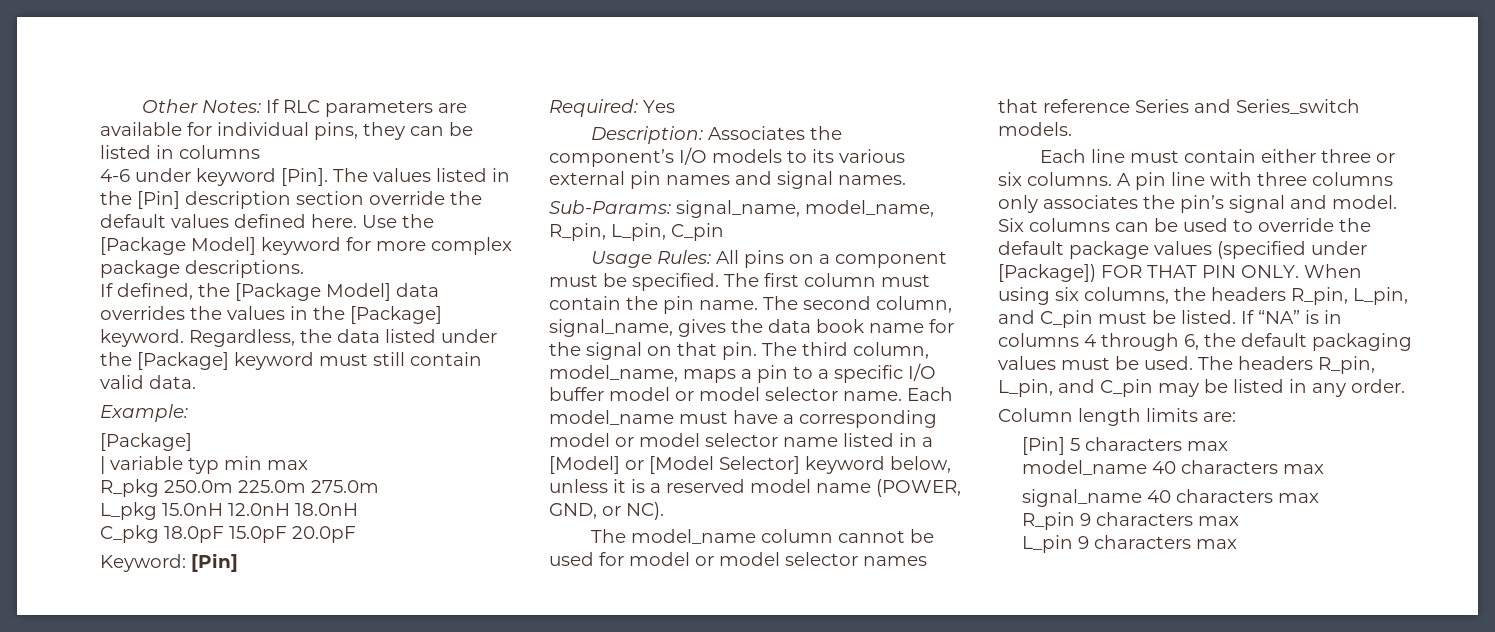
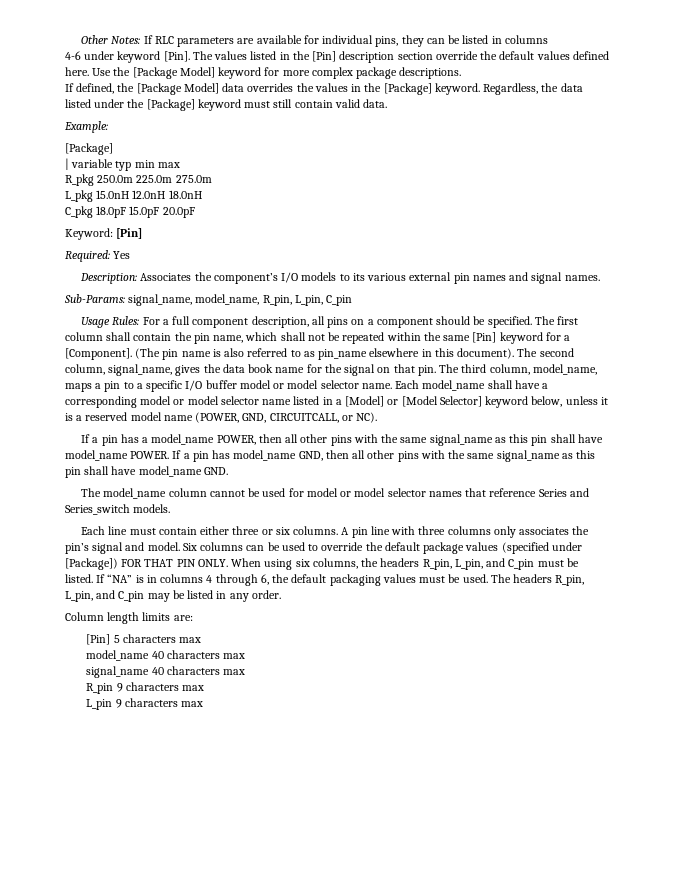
[715,250,739,264] All -> [142,316,325,328] For a full component description, all
[549,274,598,287] must -> [436,316,471,325] should
[881,274,930,287] must -> [106,332,132,341] shall
[699,300,758,310] name. -> [213,332,571,344] [65,348,515,360] name, which shall not be repeated within the same [Pin] keyword for a [Component]. (The pin name is also referred to as pin_name elsewhere in this document).
[679,411,728,424] must -> [487,380,513,389] shall
(597, 511) none -> [269,413,339,423] CIRCUITCALL,
(664, 511) none -> [81,434,603,446] [65,450,596,462] [65,466,228,478] // If a pin has a model_name POWER, then all other pins with the same signal_name as this pin shall have model_name POWER. If a pin has model_name GND, then all other pins with the same signal_name as this pin shall have model_name GND.

